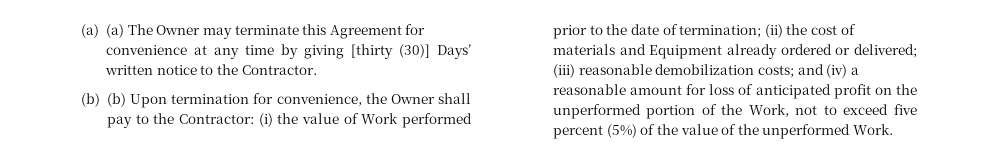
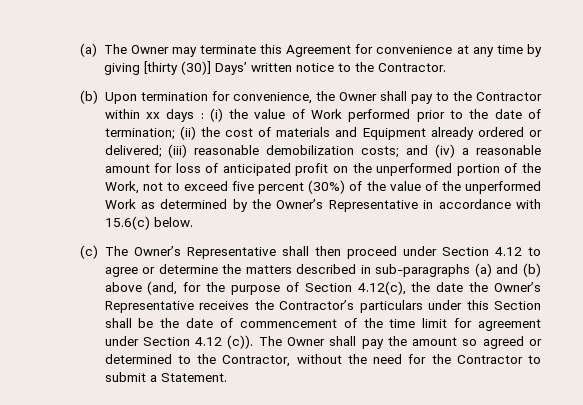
[81,24,124,38] (a) (a) -> [79,43,97,57] (a)
[106,93,126,107] (b) -> (98, 97) none
[178,114,254,124] Contractor: -> [475,92,542,101] [104,109,204,122] Contractor within xx days :
[606,124,637,138] (5%) -> [308,180,346,194] (30%)
[853,124,894,135] Work. -> [104,199,541,212] [104,216,193,230] [79,245,541,259] [104,263,541,277] [104,281,542,295] [104,300,541,313] [104,318,542,331] [104,335,542,349] [104,354,542,367] [104,372,227,382] Work as determined by the Owner’s Representative in accordance with 15.6(c) below. // (c) The Owner’s Representative shall then proceed under Section 4.12 to agree or determine the matters described in sub-paragraphs (a) and (b) above (and, for the purpose of Section 4.12(c), the date the Owner’s Representative receives the Contractor’s particulars under this Section shall be the date of commencement of the time limit for agreement under Section 4.12 (c)). The Owner shall pay the amount so agreed or determined to the Contractor, without the need for the Contractor to submit a Statement.

